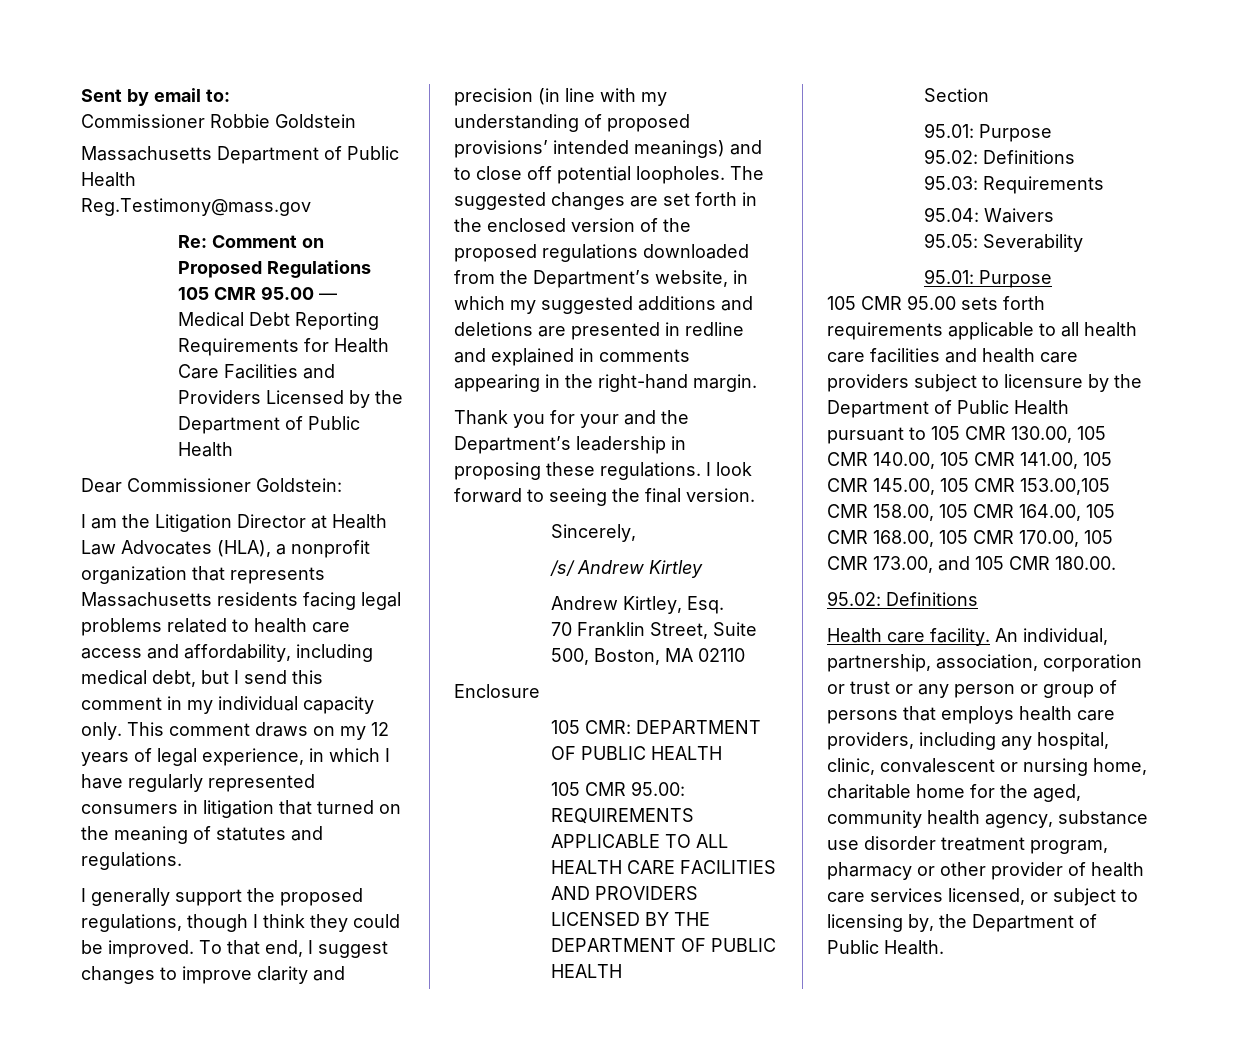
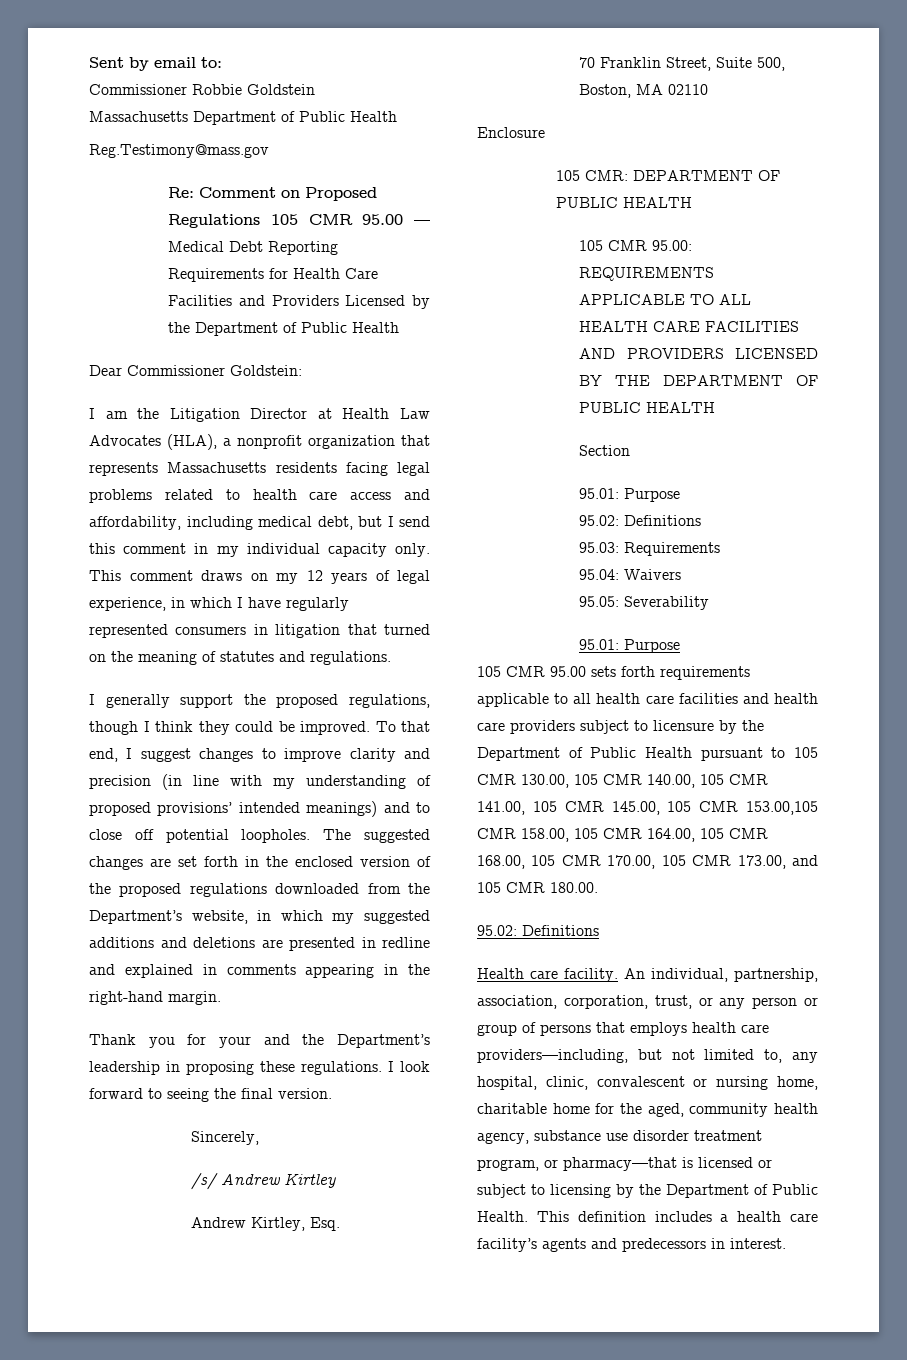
[1043,654,1142,672] [827,681,890,694] corporation or trust -> [563,995,692,1009] corporation, trust,
[827,732,996,750] providers, including -> [477,1049,783,1063] providers—including, but not limited to,
[827,862,1144,880] [827,888,1025,905] pharmacy or other provider of health care services licensed, -> [544,1157,753,1171] or pharmacy—that is licensed
[908,914,934,932] by, -> [616,1184,634,1198] by
(944, 947) none -> [536,1211,818,1222] [477,1238,786,1252] This definition includes a health care facility’s agents and predecessors in interest.

